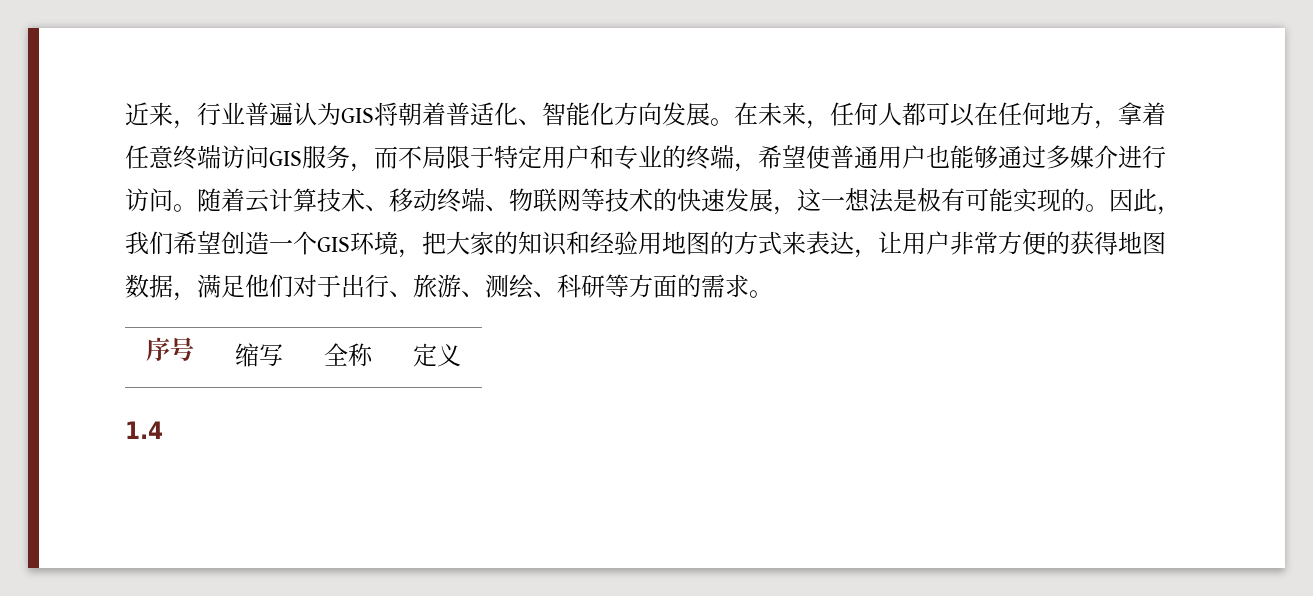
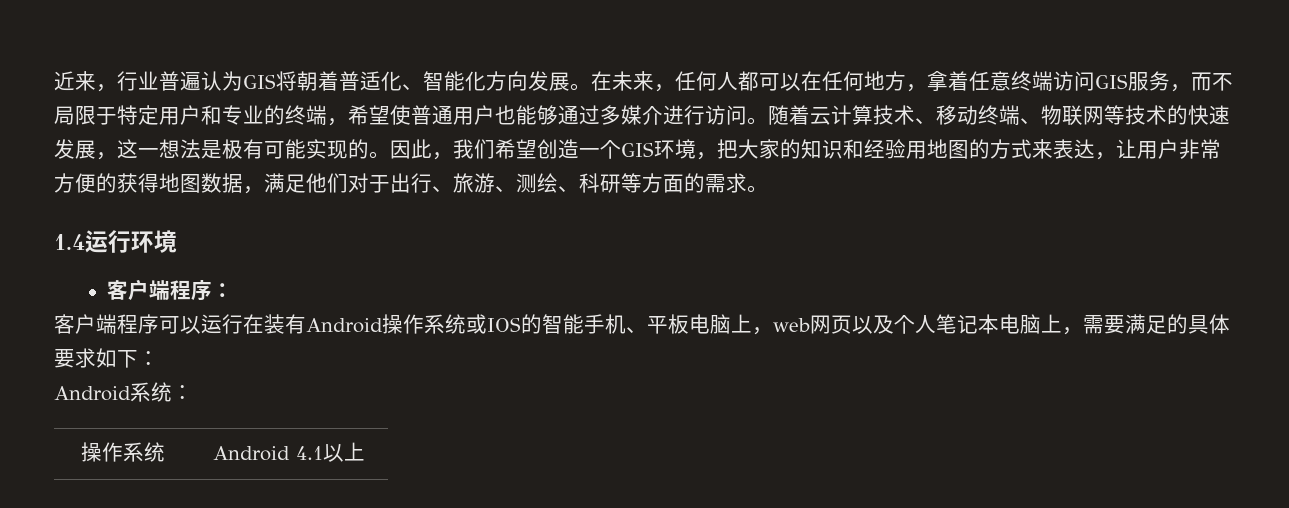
[146,337,194,361] [235,343,283,367] [324,343,373,366] [413,343,461,367] [125,421,163,439] // 序号 | 缩写 | 全称 | 定义 // 1.4 -> [54,230,177,253] [107,279,234,301] [54,314,1230,335] [54,348,159,368] [54,382,193,402] [80,442,165,462] [213,442,365,462] // 1.4运行环境 // 客户端程序： // 客户端程序可以运行在装有Android操作系统或IOS的智能手机、平板电脑上，web网页以及个人笔记本电脑上，需要满足的具体要求如下： // Android系统： // 操作系统 | Android 4.1以上

